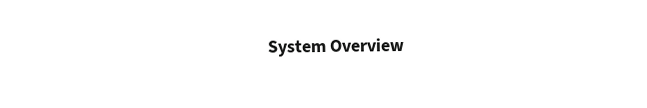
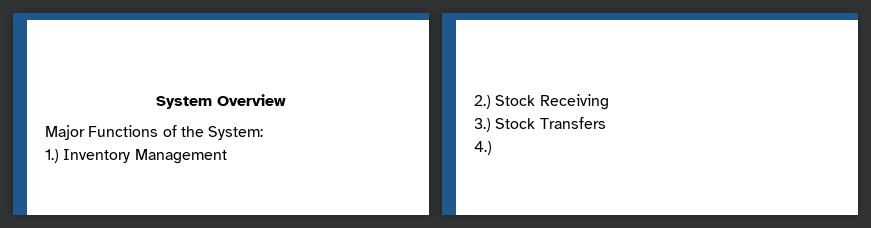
(405, 44) none -> [45,125,264,140] [45,149,227,164] [474,94,609,110] [474,117,606,132] [474,141,492,155] // Major Functions of the System: // 1.) Inventory Management // 2.) Stock Receiving // 3.) Stock Transfers // 4.)

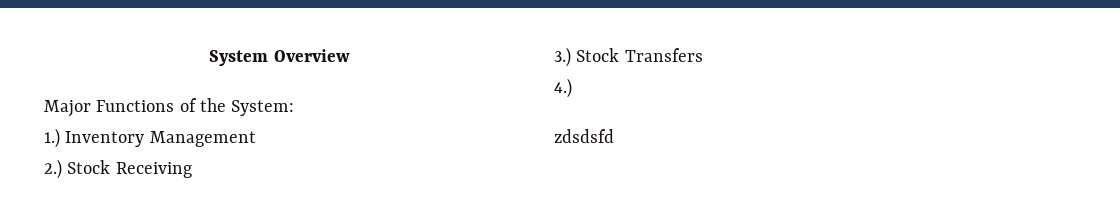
(492, 148) none -> [554,129,614,143] // zdsdsfd

